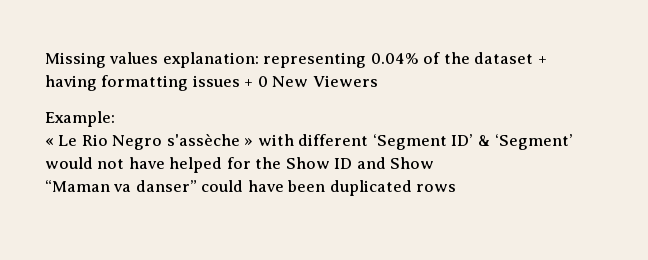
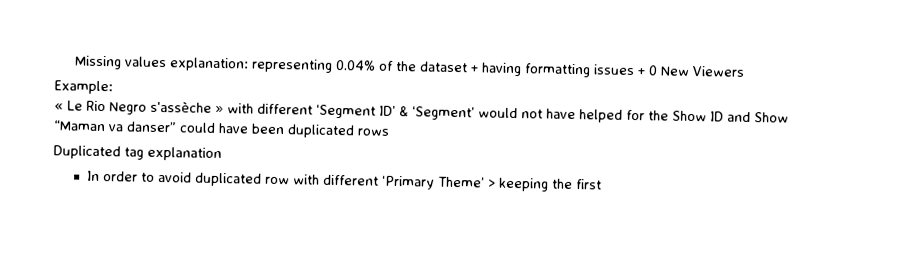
(457, 188) none -> [53,145,222,162] [86,170,602,192] // Duplicated tag explanation // In order to avoid duplicated row with different ‘Primary Theme’ > keeping the first

